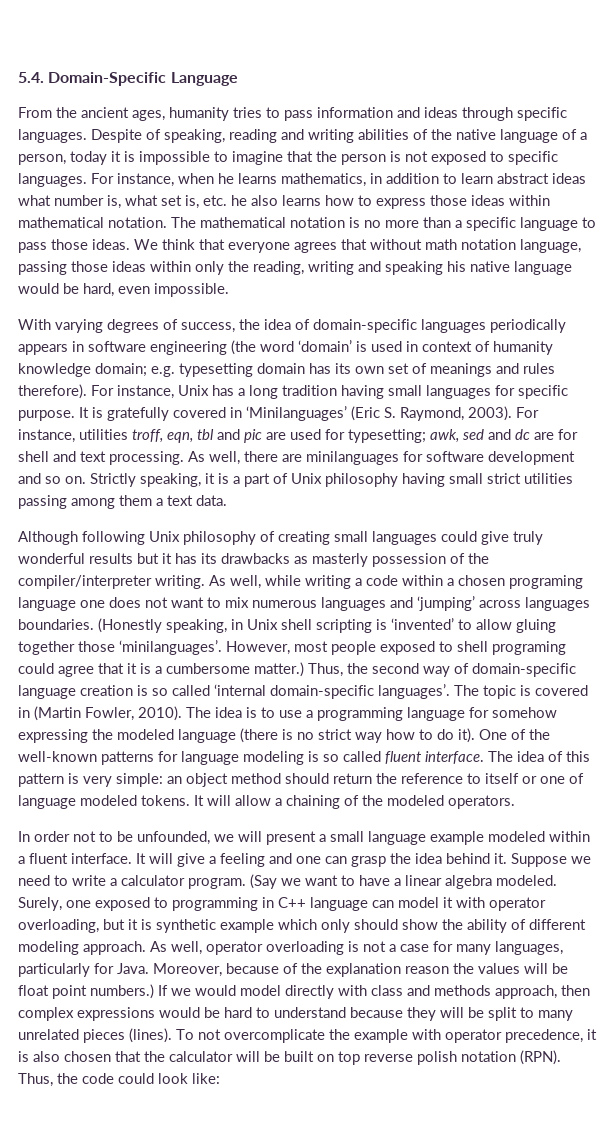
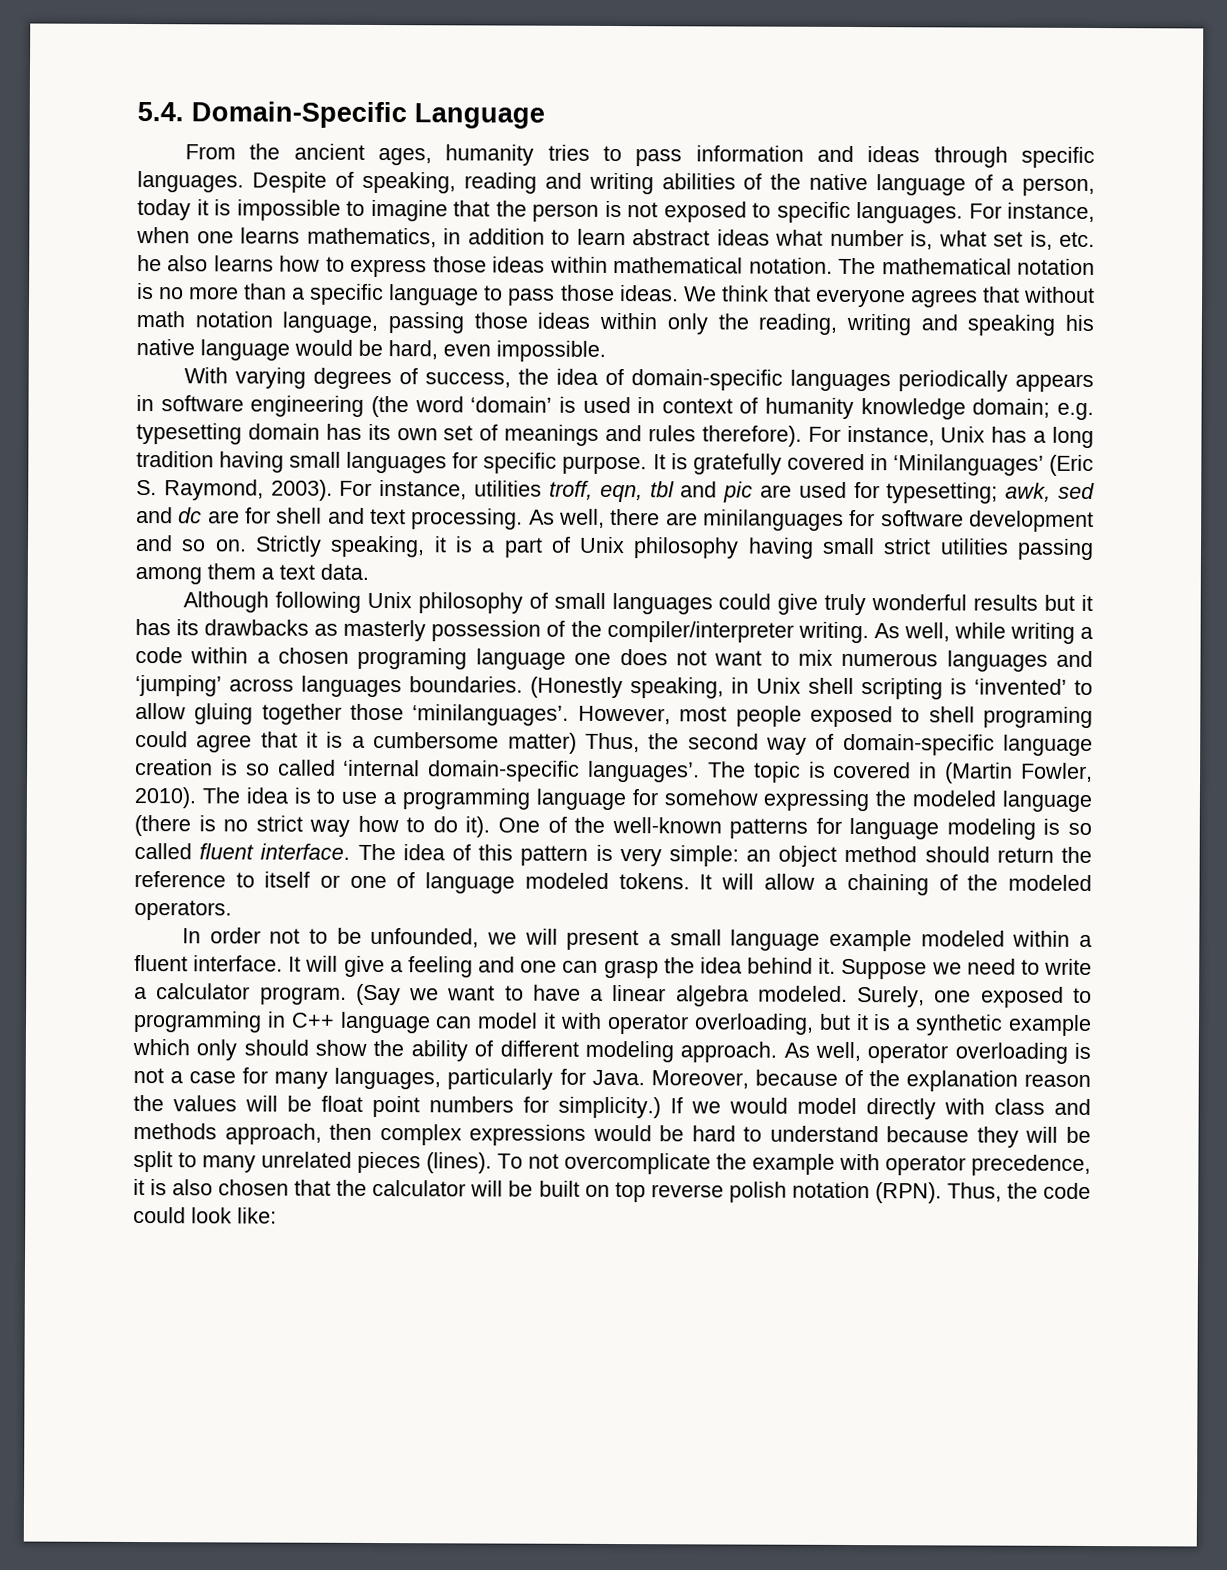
[218,173,234,184] he -> [196,231,234,244] one
[278,531,330,545] creating -> (548, 600) none
[254,662,304,677] matter.) -> [507,732,577,754] matter)
(152, 924) none -> [896,1018,911,1031] a
[90,984,154,999] numbers.) -> [429,1096,661,1119] numbers for simplicity.)

